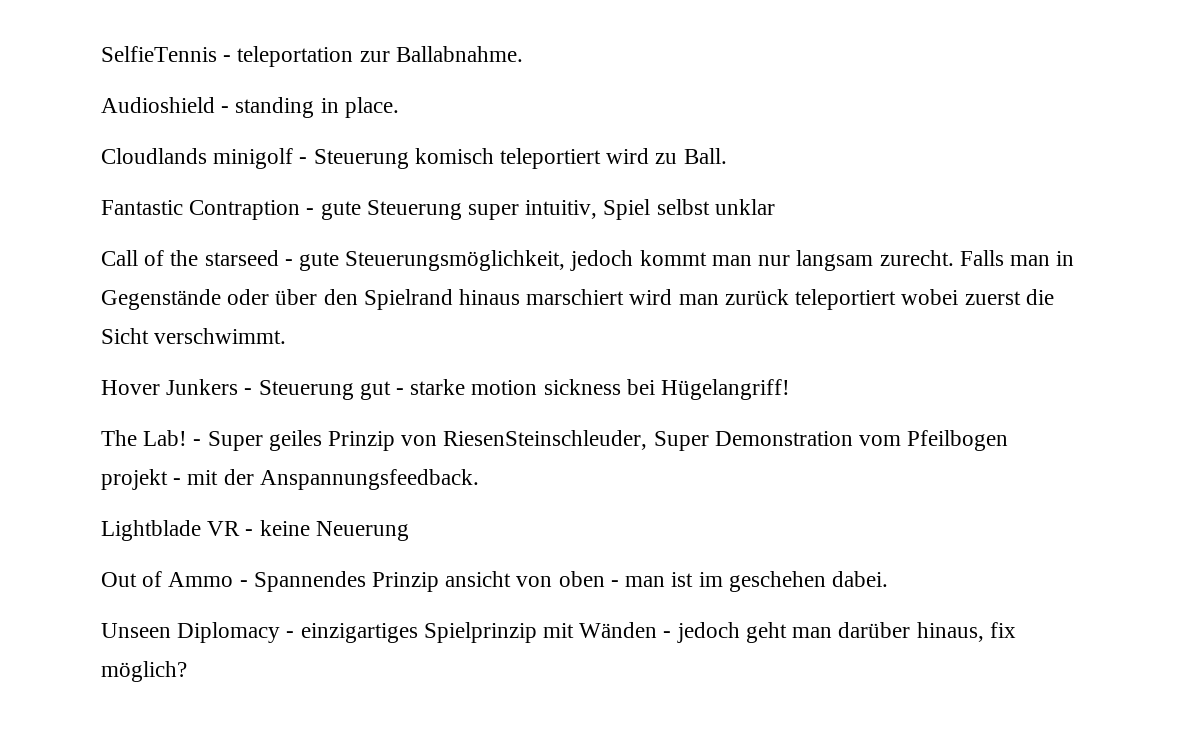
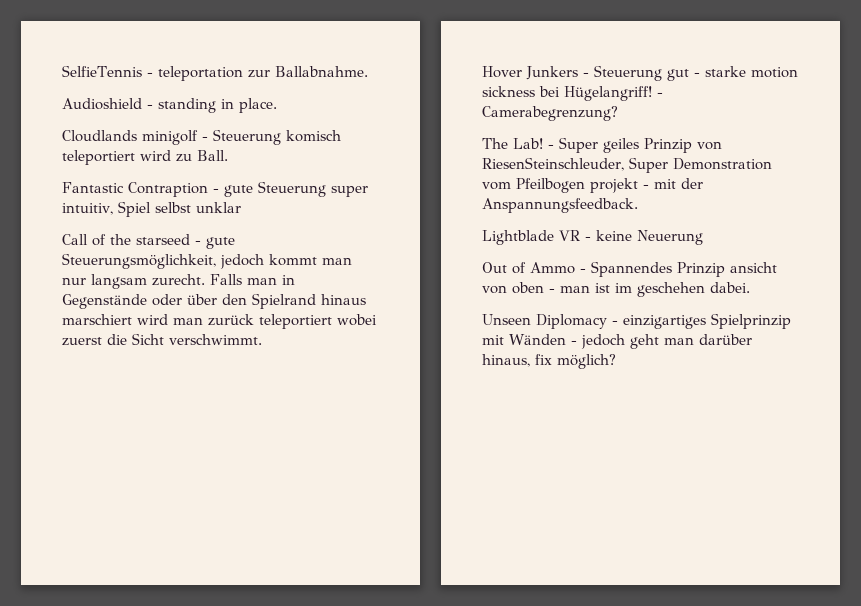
(791, 389) none -> [657,92,663,97] [482,106,618,121] - Camerabegrenzung?

